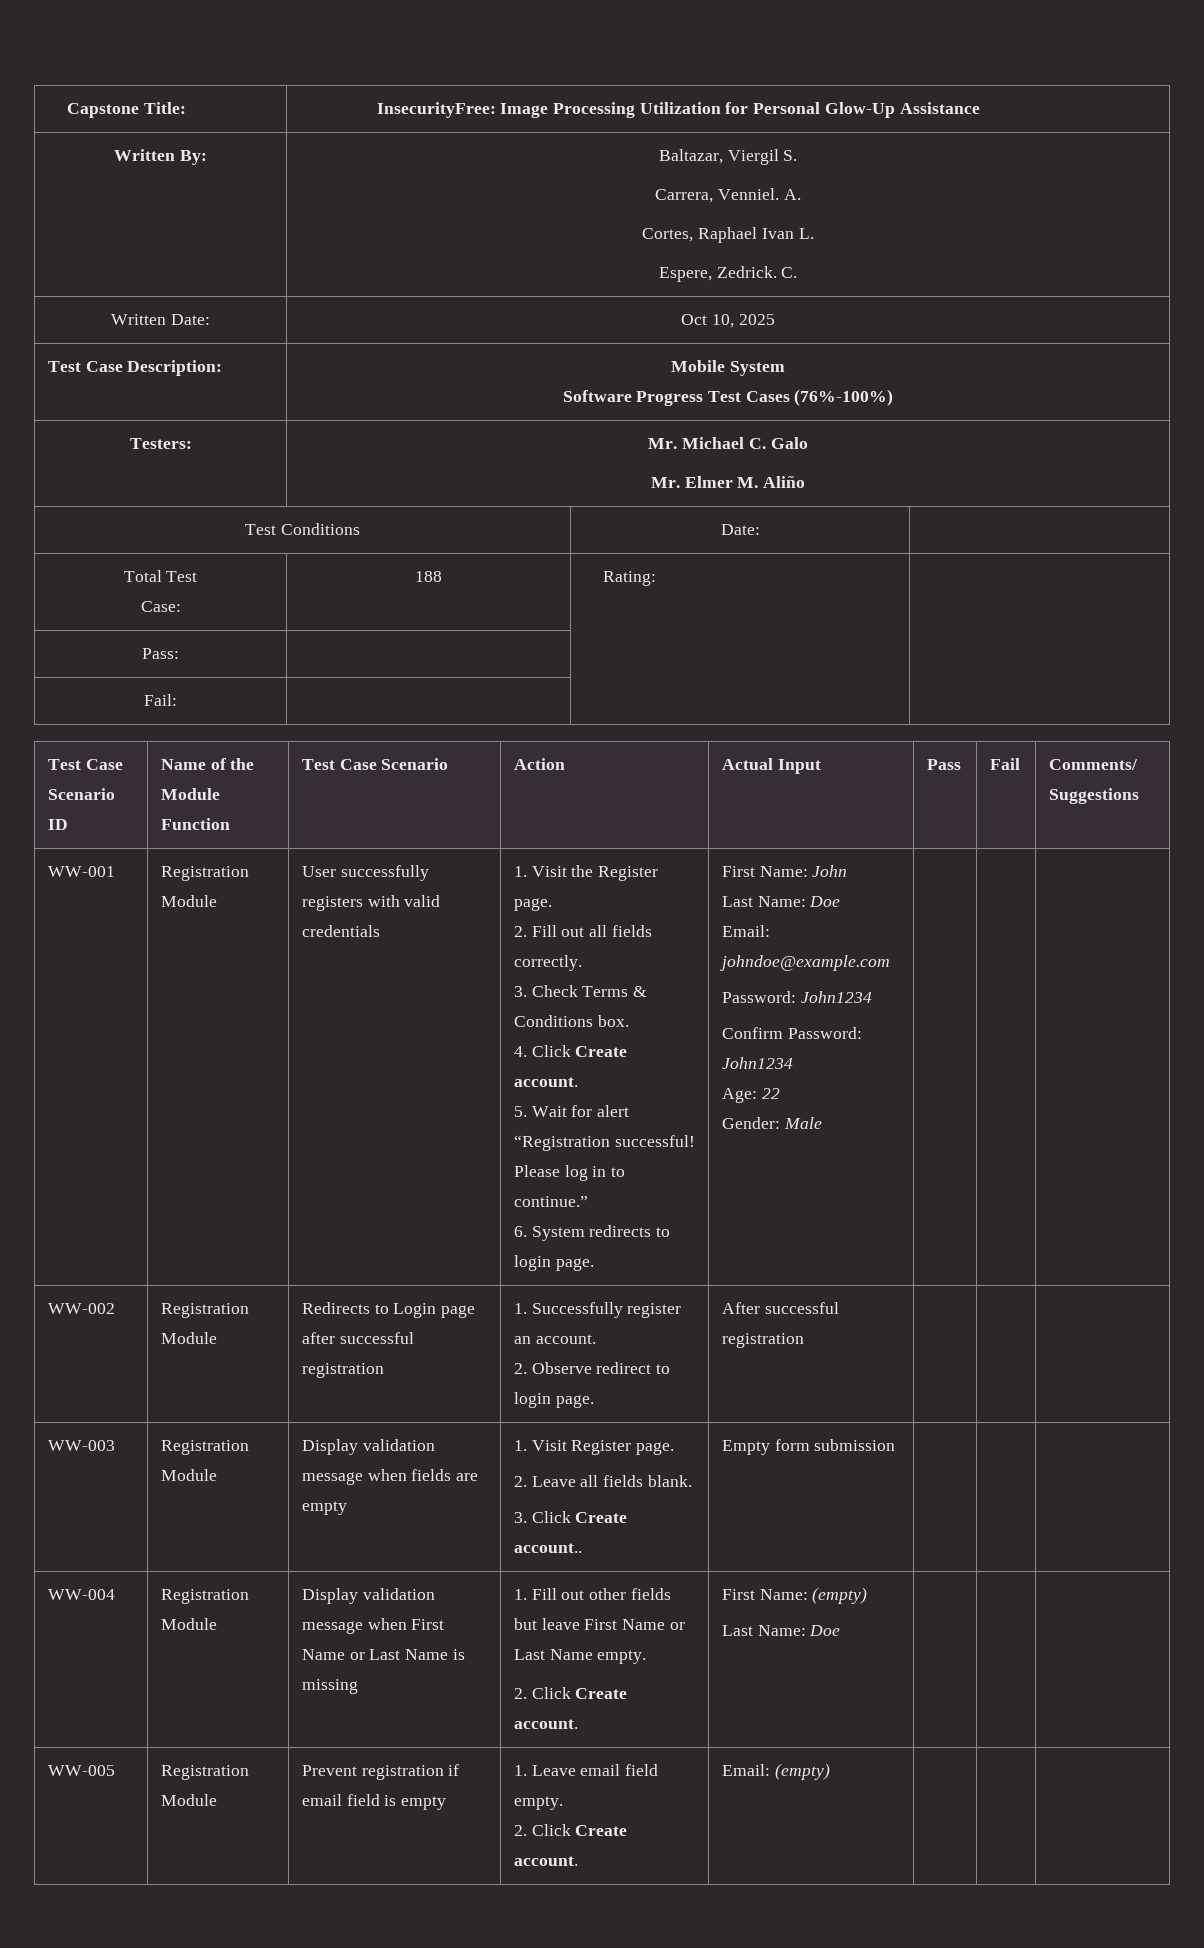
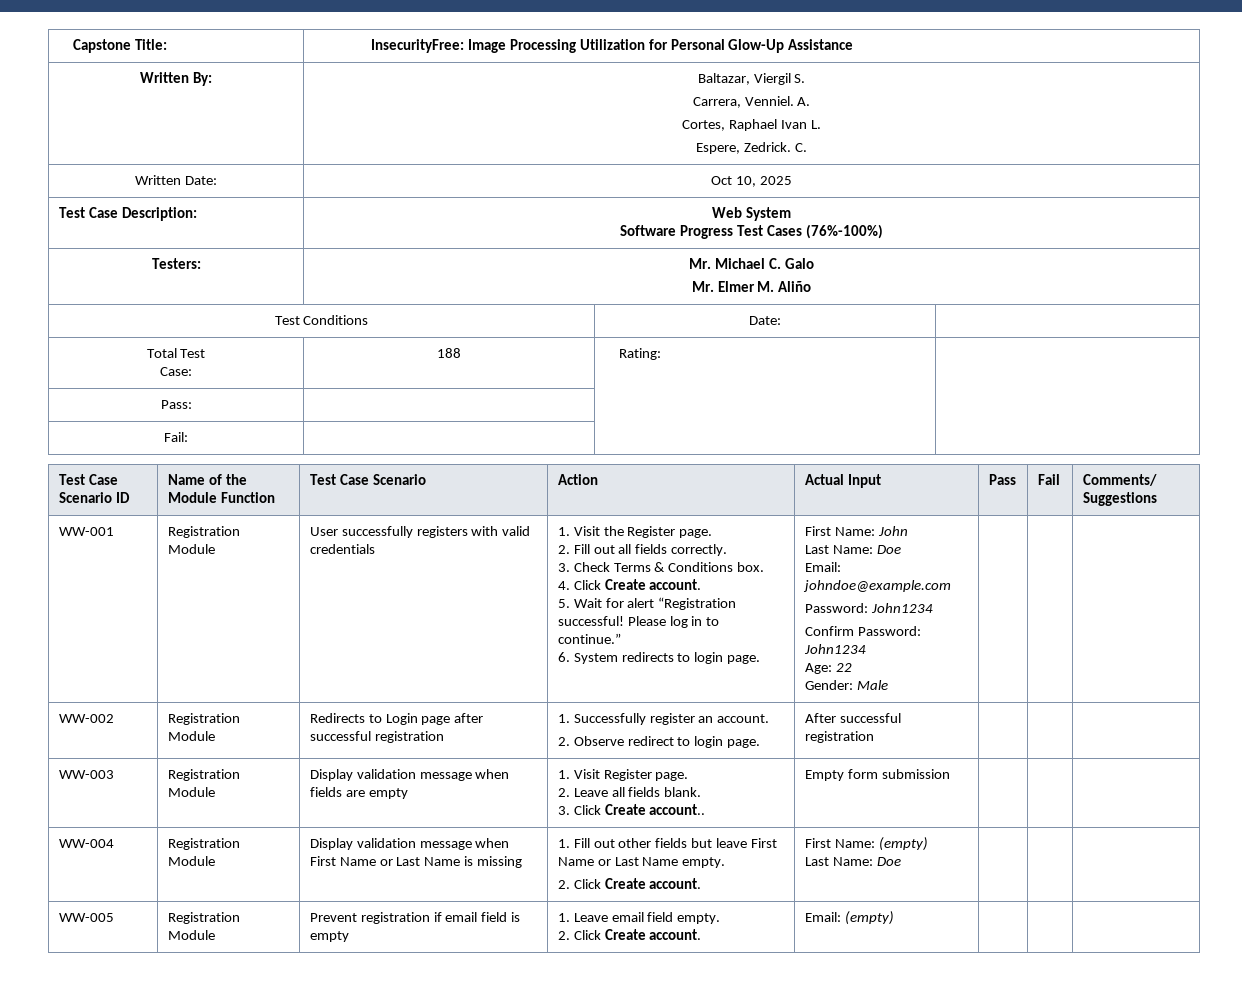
[671,360,726,372] Mobile -> [712,207,743,218] Web

